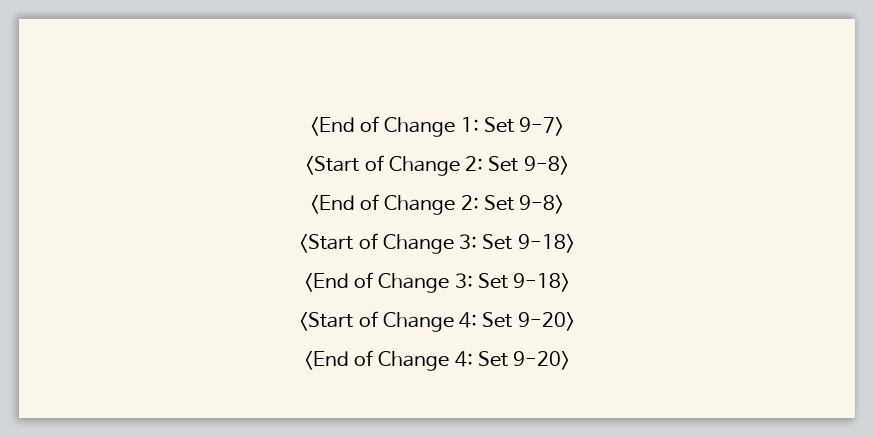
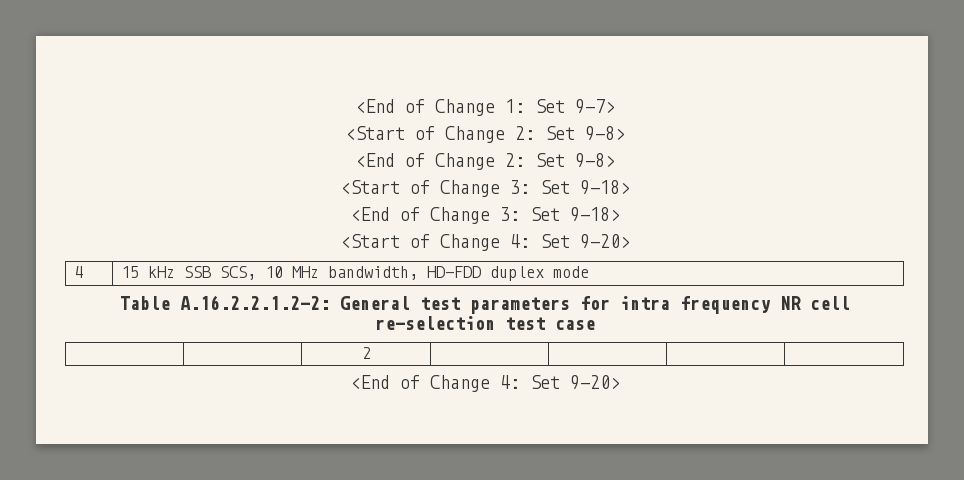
(575, 321) none -> [73,266,83,278] [120,266,589,281] [119,295,850,314] [374,316,595,330] [361,347,371,359] // 4 | 15 kHz SSB SCS, 10 MHz bandwidth, HD-FDD duplex mode // Table A.16.2.2.1.2-2: General test parameters for intra frequency NR cell re-selection test case // | | 2 | | | |

